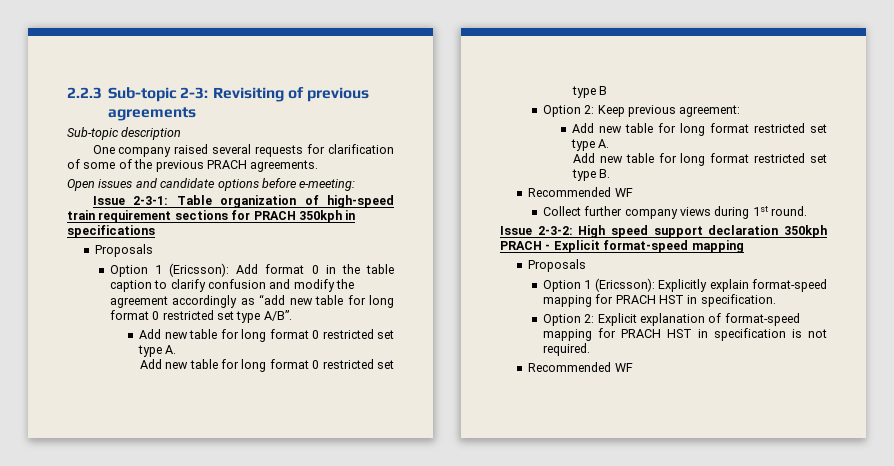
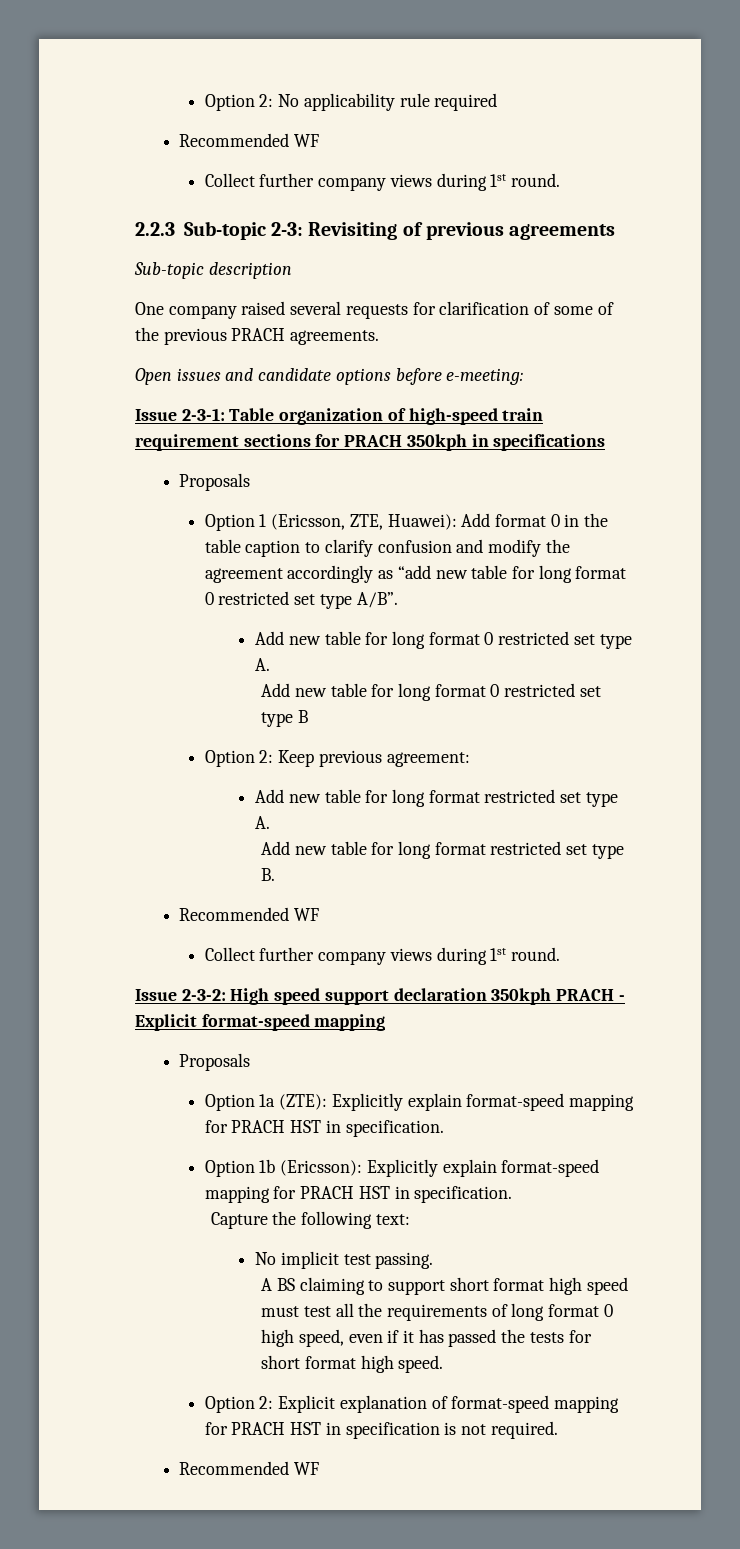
(67, 93) none -> [204,93,498,111] [179,133,320,147] [204,173,561,191] Option 2: No applicability rule required // Recommended WF // Collect further company views during 1st round. //
[169,263,230,277] (Ericsson): -> [271,514,457,530] (Ericsson, ZTE, Huawei):
[584,280,592,289] 1 -> [259,1093,635,1111] [204,1120,444,1137] [204,1159,276,1177] 1a (ZTE): Explicitly explain format-speed mapping for PRACH HST in specification. // Option 1b
(776, 300) none -> [210,1211,410,1229] [255,1251,434,1269] [261,1277,628,1295] [261,1303,613,1321] [261,1329,592,1347] [261,1355,444,1373] // Capture the following text: // No implicit test passing. // A BS claiming to support short format high speed must test all the requirements of long format 0 high speed, even if it has passed the tests for short format high speed.

